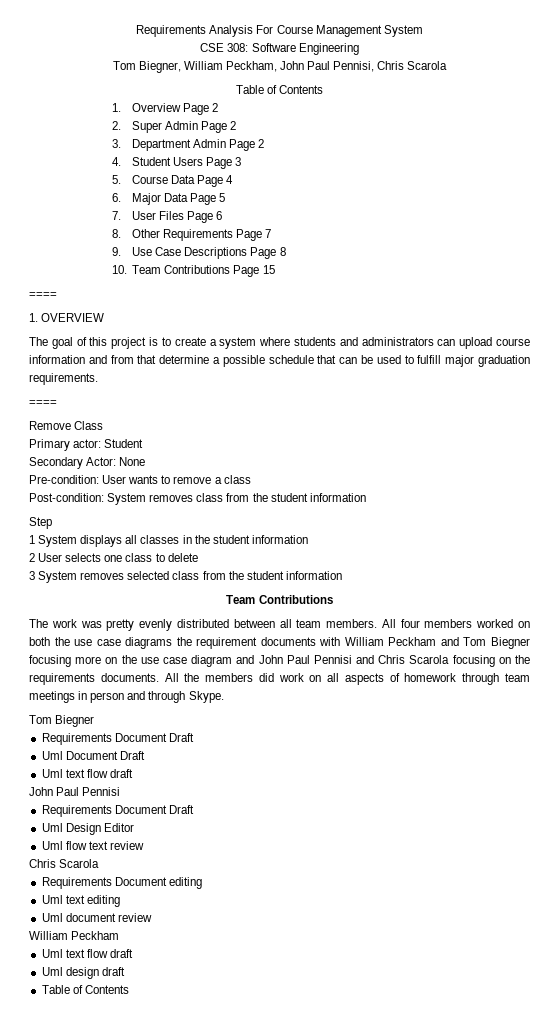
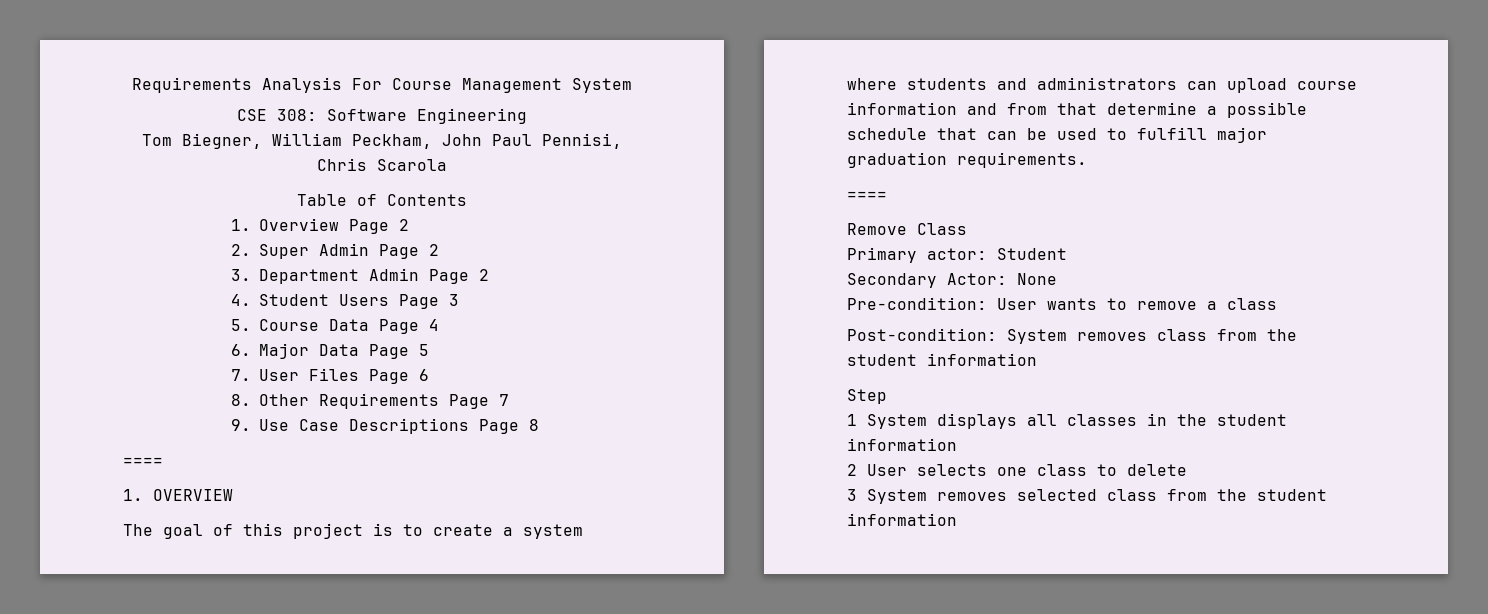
[111,265,275,277] // 10. Team Contributions Page 15 -> (540, 425) none
[226,595,333,604] [29,619,530,631] [29,637,530,649] [29,655,530,667] [29,673,530,685] [29,691,224,703] [29,715,95,727] [41,733,194,745] [41,751,145,760] [41,769,133,778] [29,787,121,796] [41,805,194,817] [41,823,134,835] [41,841,144,850] [29,859,100,868] [41,877,202,889] [41,895,120,907] [41,913,152,922] [29,931,120,940] [41,949,133,958] [41,967,125,979] [41,985,129,994] // Team Contributions // The work was pretty evenly distributed between all team members. All four members worked on both the use case diagrams the requirement documents with William Peckham and Tom Biegner focusing more on the use case diagram and John Paul Pennisi and Chris Scarola focusing on the requirements documents. All the members did work on all aspects of homework through team meetings in person and through Skype. // Tom Biegner // Requirements Document Draft // Uml Document Draft // Uml text flow draft // John Paul Pennisi // Requirements Document Draft // Uml Design Editor // Uml flow text review // Chris Scarola // Requirements Document editing // Uml text editing // Uml document review // William Peckham // Uml text flow draft // Uml design draft // Table of Contents -> (957, 519) none

